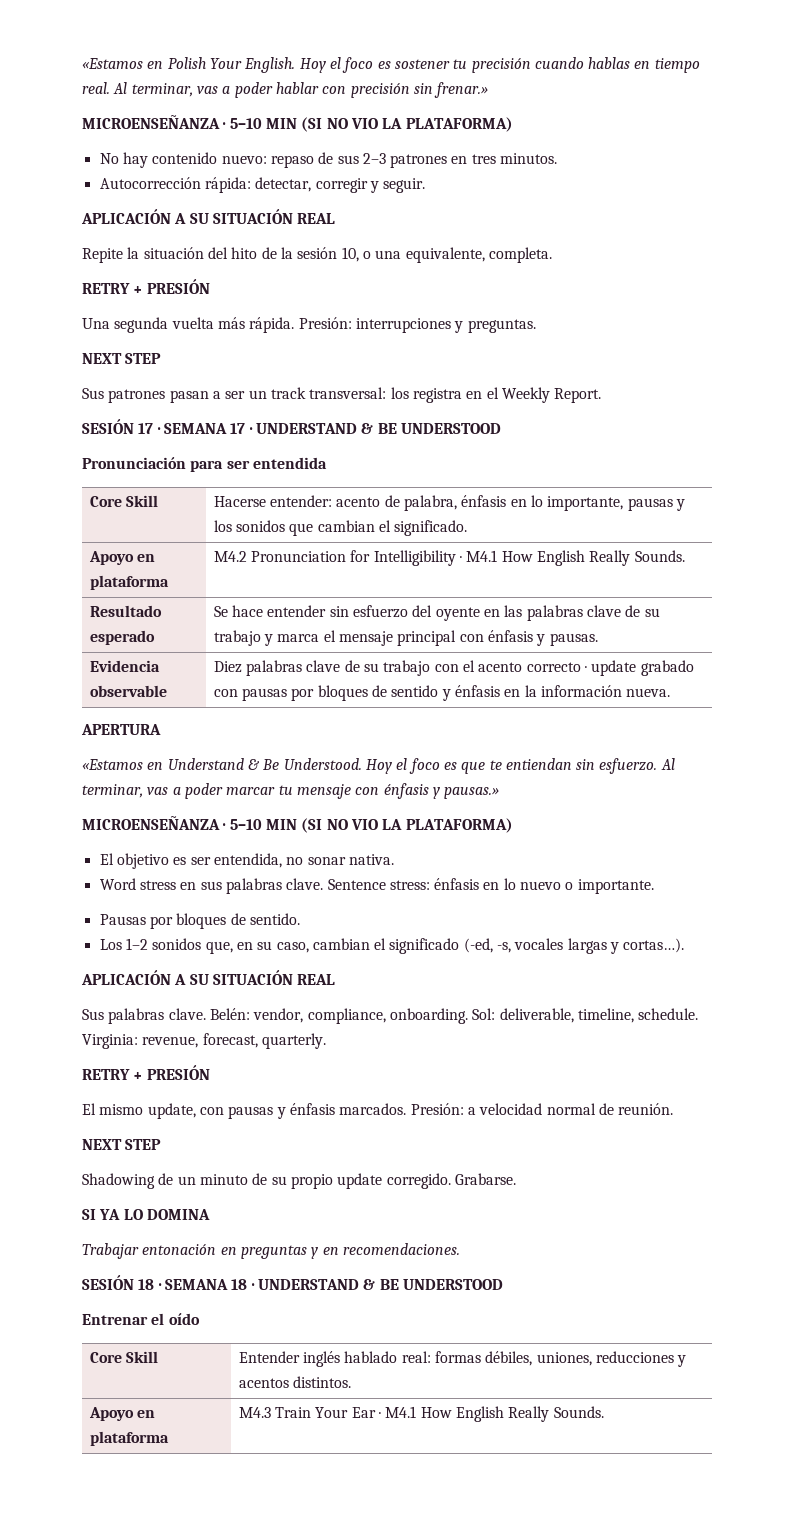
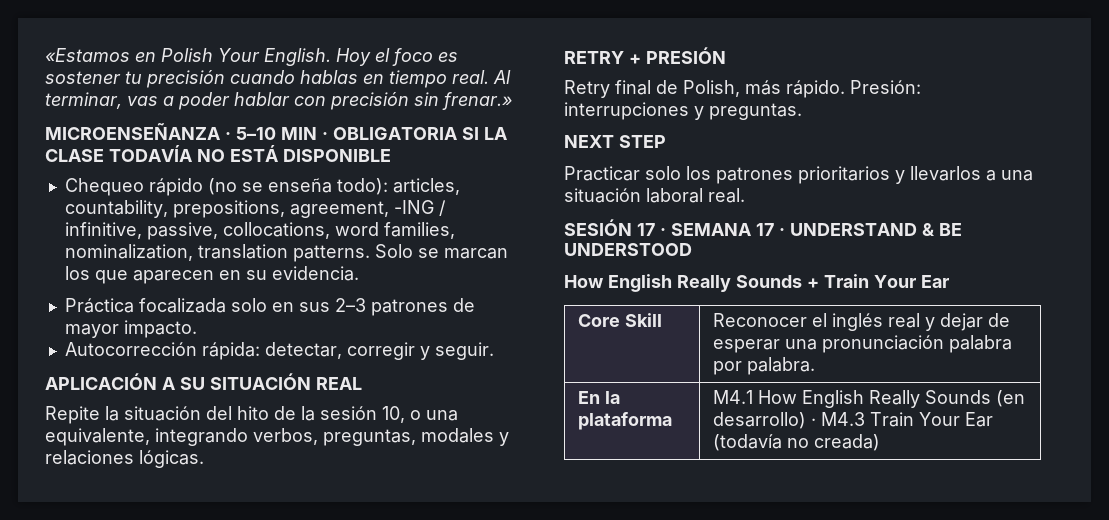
[301,117,513,132] [99,152,558,168] (SI NO VIO LA PLATAFORMA) // No hay contenido nuevo: repaso de sus 2–3 patrones en tres minutos. -> [322,127,507,140] [45,145,391,162] [64,178,460,196] [64,200,446,218] [64,222,455,240] [64,244,508,262] [64,266,359,284] [64,298,475,316] [64,320,197,338] · OBLIGATORIA SI LA CLASE TODAVÍA NO ESTÁ DISPONIBLE // Chequeo rápido (no se enseña todo): articles, countability, prepositions, agreement, -ING / infinitive, passive, collocations, word families, nominalization, translation patterns. Solo se marcan los que aparecen en su evidencia. // Práctica focalizada solo en sus 2–3 patrones de mayor impacto.
[488,247,552,263] [82,279,210,294] [82,317,295,333] completa. // RETRY + PRESIÓN // Una segunda vuelta más rápida. -> [155,428,509,446] [45,450,204,468] [564,47,726,64] [564,80,845,98] integrando verbos, preguntas, modales y relaciones lógicas. // RETRY + PRESIÓN // Retry final de Polish, más rápido.
[82,387,602,403] Sus patrones pasan a ser un track transversal: los registra en el Weekly Report. -> [564,166,1033,184] [564,188,745,203] Practicar solo los patrones prioritarios y llevarlos a una situación laboral real.
[82,457,327,472] [89,495,159,507] [213,495,686,511] [213,520,468,536] [88,551,156,565] [89,575,169,590] [213,550,685,566] [89,605,162,617] [89,630,155,645] [213,605,660,621] [213,630,598,646] [89,660,160,672] [89,685,167,697] [213,660,694,676] [213,685,671,701] [81,724,161,735] [82,758,675,774] [82,783,500,799] [82,816,513,833] [99,853,394,869] [99,878,654,894] [99,913,300,929] [99,938,685,954] [81,970,336,985] [82,1008,699,1024] [82,1033,326,1049] [82,1065,210,1080] [82,1103,674,1119] [82,1139,162,1150] [82,1173,516,1189] [82,1209,210,1220] [82,1243,460,1259] [82,1275,503,1290] [82,1313,200,1325] [89,1351,159,1363] [238,1351,687,1367] [238,1376,352,1388] [88,1407,156,1421] [89,1431,169,1446] [238,1406,604,1422] Pronunciación para ser entendida // Core Skill | Hacerse entender: acento de palabra, énfasis en lo importante, pausas y los sonidos que cambian el significado. // Apoyo en plataforma | M4.2 Pronunciation for Intelligibility · M4.1 How English Really Sounds. // Resultado esperado | Se hace entender sin esfuerzo del oyente en las palabras clave de su trabajo y marca el mensaje principal con énfasis y pausas. // Evidencia observable | Diez palabras clave de su trabajo con el acento correcto · update grabado con pausas por bloques de sentido y énfasis en la información nueva. // APERTURA // «Estamos en Understand & Be Understood. Hoy el foco es que te entiendan sin esfuerzo. Al terminar, vas a poder marcar tu mensaje con énfasis y pausas.» // MICROENSEÑANZA · 5–10 MIN (SI NO VIO LA PLATAFORMA) // El objetivo es ser entendida, no sonar nativa. // Word stress en sus palabras clave. Sentence stress: énfasis en lo nuevo o importante. // Pausas por bloques de sentido. // Los 1–2 sonidos que, en su caso, cambian el significado (-ed, -s, vocales largas y cortas…). // APLICACIÓN A SU SITUACIÓN REAL // Sus palabras clave. Belén: vendor, compliance, onboarding. Sol: deliverable, timeline, schedule. Virginia: revenue, forecast, quarterly. // RETRY + PRESIÓN // El mismo update, con pausas y énfasis marcados. Presión: a velocidad normal de reunión. // NEXT STEP // Shadowing de un minuto de su propio update corregido. Grabarse. // SI YA LO DOMINA // Trabajar entonación en preguntas y en recomendaciones. // SESIÓN 18 · SEMANA 18 · UNDERSTAND & BE UNDERSTOOD // Entrenar el oído // Core Skill | Entender inglés hablado real: formas débiles, uniones, reducciones y acentos distintos. // Apoyo en plataforma | M4.3 Train Your Ear · M4.1 How English Really Sounds. -> [564,274,949,292] [577,313,662,327] [712,313,1010,331] [712,335,1012,353] [712,357,815,375] [577,391,620,404] [577,412,672,430] [712,390,1025,408] [712,412,993,429] [712,434,880,451] How English Really Sounds + Train Your Ear // Core Skill | Reconocer el inglés real y dejar de esperar una pronunciación palabra por palabra. // En la plataforma | M4.1 How English Really Sounds (en desarrollo) · M4.3 Train Your Ear (todavía no creada)

